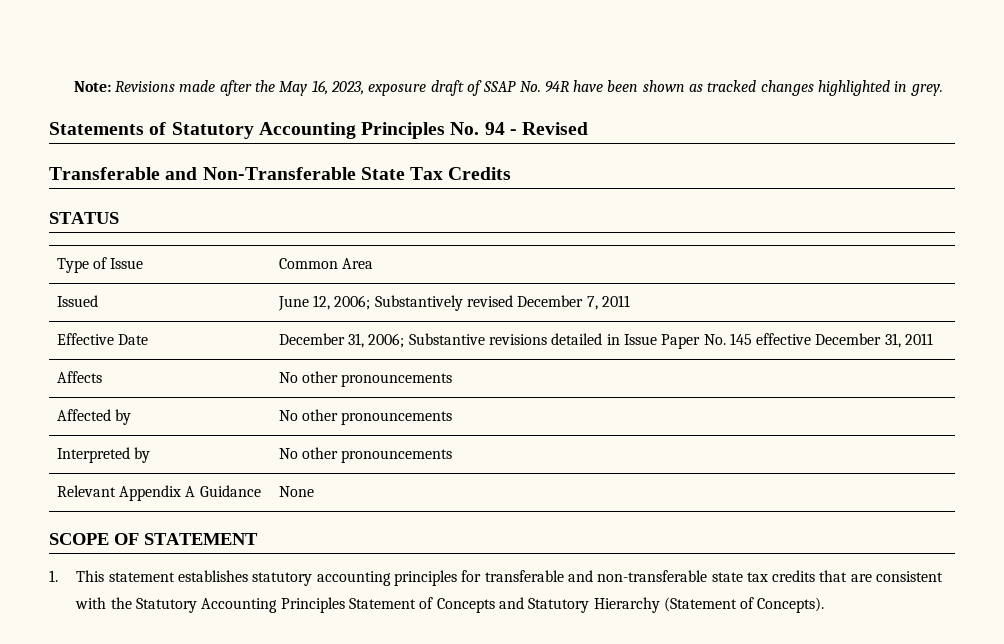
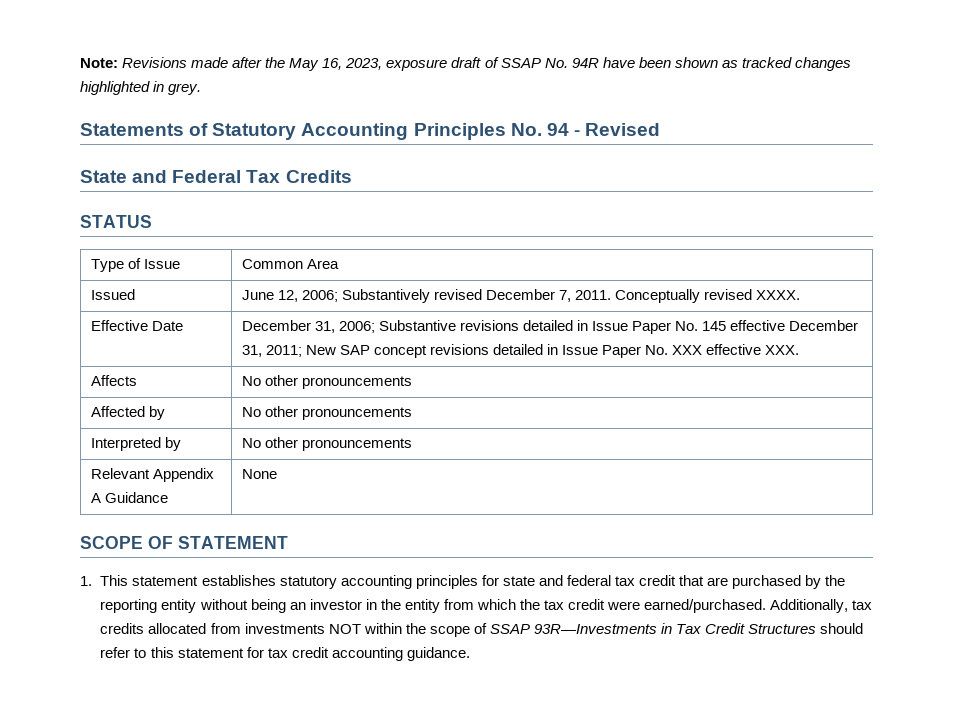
[49,167,405,180] Transferable and Non-Transferable State -> [80,170,242,183] State and Federal
[601,295,630,307] 2011 -> [574,289,801,303] 2011. Conceptually revised XXXX.
[905,333,934,345] 2011 -> [265,344,800,358] 2011; New SAP concept revisions detailed in Issue Paper No. XXX effective XXX.
[484,570,944,582] [75,597,825,613] transferable and non-transferable state tax credits that are consistent with the Statutory Accounting Principles Statement of Concepts and Statutory Hierarchy (Statement of Concepts). -> [502,575,846,589] [100,599,873,613] [100,623,864,637] [100,647,470,661] state and federal tax credit that are purchased by the reporting entity without being an investor in the entity from which the tax credit were earned/purchased. Additionally, tax credits allocated from investments NOT within the scope of SSAP 93R—Investments in Tax Credit Structures should refer to this statement for tax credit accounting guidance.

